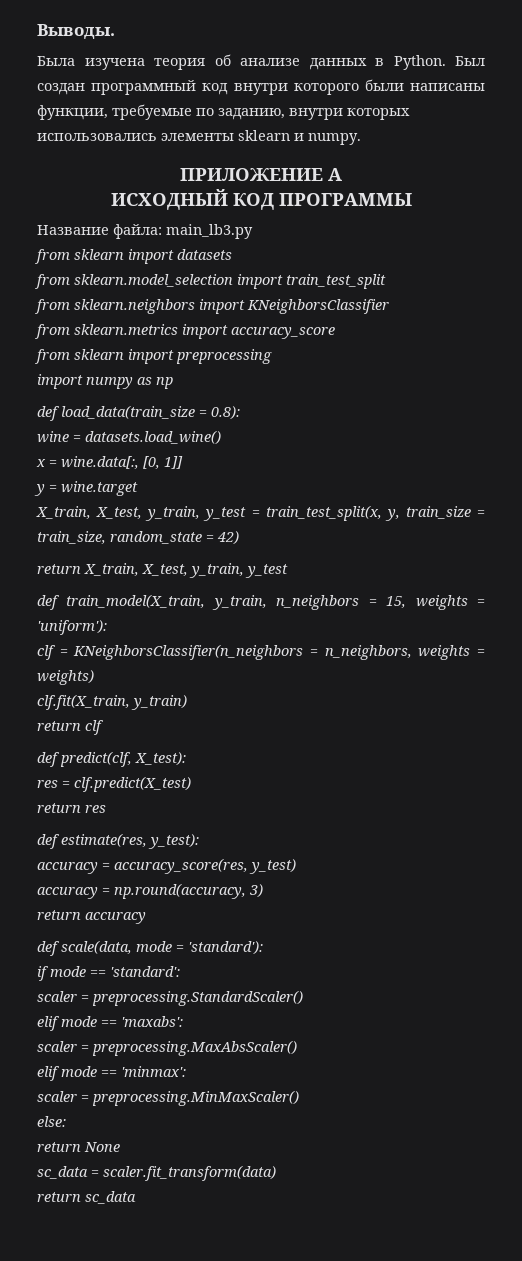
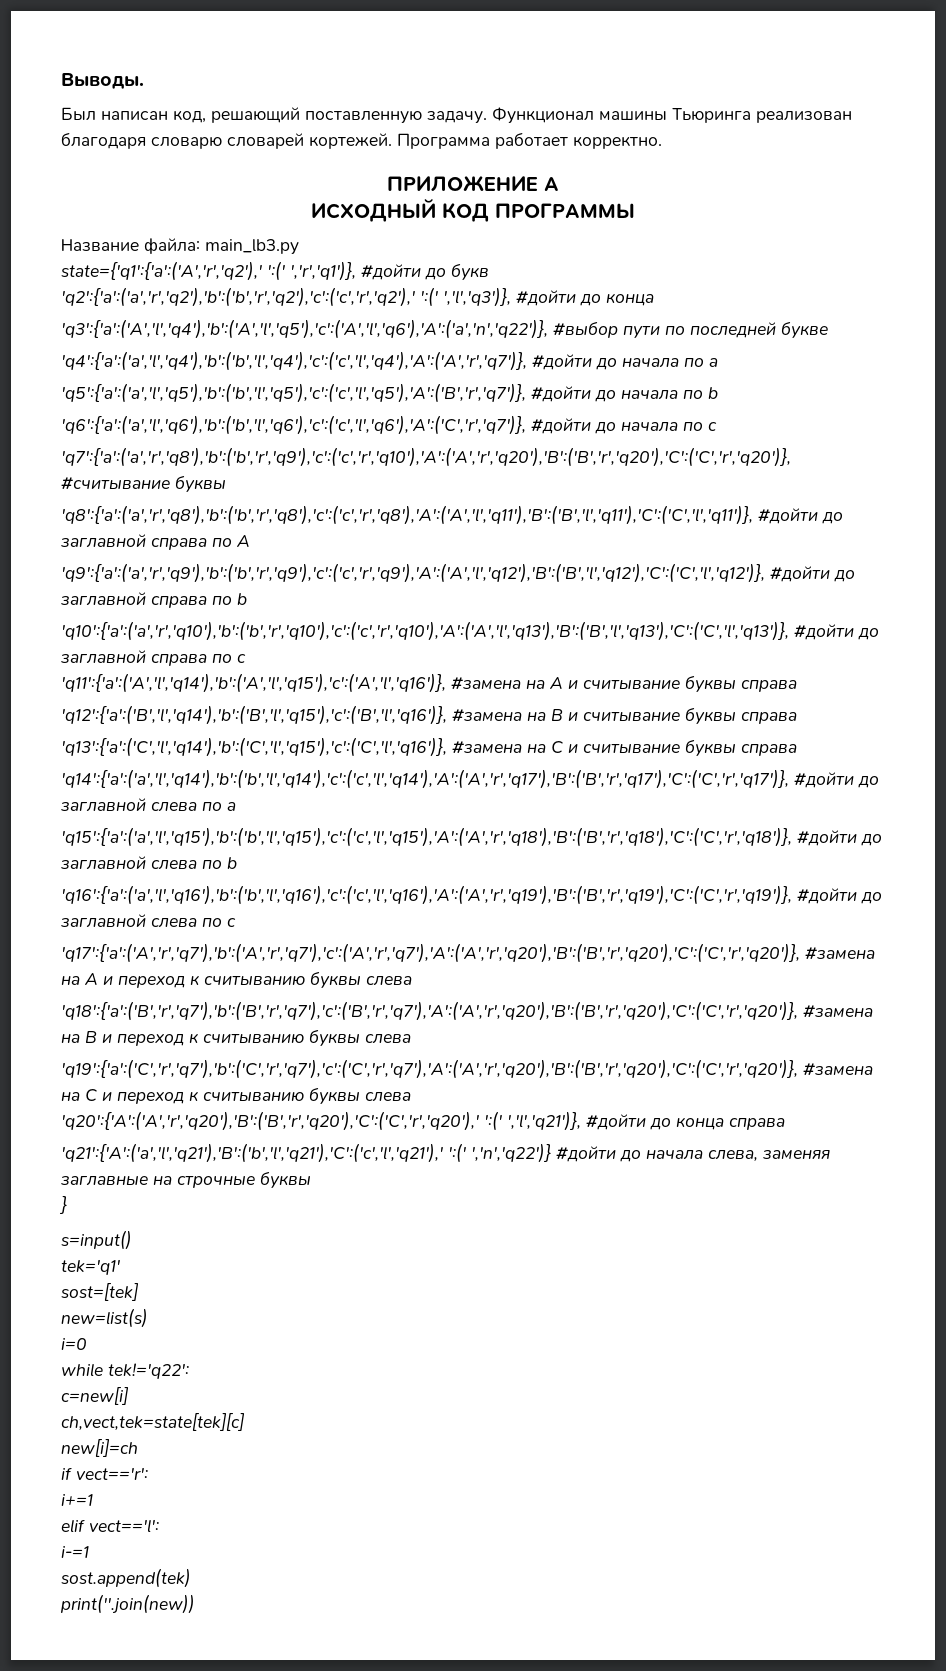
[37,54,485,70] [37,79,485,95] [37,104,410,120] [37,130,361,145] Была изучена теория об анализе данных в Python. Был создан программный код внутри которого были написаны функции, требуемые по заданию, внутри которых использовались элементы sklearn и numpy. -> [61,107,852,124] [61,132,662,149] Был написан код, решающий поставленную задачу. Функционал машины Тьюринга реализован благодаря словарю словарей кортежей. Программа работает корректно.
[34,249,232,264] [34,274,386,289] [34,299,389,314] [34,324,335,339] [34,349,272,364] [37,374,173,389] [37,405,240,421] [37,430,221,444] [36,456,183,469] [34,481,138,496] [36,505,485,521] [37,531,239,544] [37,563,288,578] [37,594,486,610] [37,620,107,635] [37,644,486,660] [37,670,94,685] [37,694,187,710] [37,720,104,735] [37,751,186,767] [37,776,191,792] [37,803,106,813] [37,833,199,849] [37,858,296,874] [37,883,263,899] [37,910,146,924] [37,940,263,956] [37,966,180,981] [37,990,303,1006] [37,1016,183,1031] [37,1040,297,1056] [37,1066,186,1081] [37,1090,299,1106] [37,1116,66,1127] [37,1142,120,1152] [37,1165,276,1181] [37,1191,136,1204] from sklearn import datasets // from sklearn.model_selection import train_test_split // from sklearn.neighbors import KNeighborsClassifier // from sklearn.metrics import accuracy_score // from sklearn import preprocessing // import numpy as np // def load_data(train_size = 0.8): // wine = datasets.load_wine() // x = wine.data[:, [0, 1]] // y = wine.target // X_train, X_test, y_train, y_test = train_test_split(x, y, train_size = train_size, random_state = 42) // return X_train, X_test, y_train, y_test // def train_model(X_train, y_train, n_neighbors = 15, weights = 'uniform'): // clf = KNeighborsClassifier(n_neighbors = n_neighbors, weights = weights) // clf.fit(X_train, y_train) // return clf // def predict(clf, X_test): // res = clf.predict(X_test) // return res // def estimate(res, y_test): // accuracy = accuracy_score(res, y_test) // accuracy = np.round(accuracy, 3) // return accuracy // def scale(data, mode = 'standard'): // if mode == 'standard': // scaler = preprocessing.StandardScaler() // elif mode == 'maxabs': // scaler = preprocessing.MaxAbsScaler() // elif mode == 'minmax': // scaler = preprocessing.MinMaxScaler() // else: // return None // sc_data = scaler.fit_transform(data) // return sc_data -> [61,261,489,281] [61,287,654,307] [61,319,828,339] [61,351,718,371] [61,383,718,403] [61,415,717,435] [61,447,791,467] [61,475,226,493] [61,505,843,525] [60,534,250,550] [61,563,855,583] [60,592,247,608] [61,621,879,641] [60,650,246,666] [61,673,797,693] [61,705,797,725] [61,737,797,757] [61,769,879,789] [60,798,236,812] [61,827,882,847] [60,856,237,870] [61,885,882,905] [60,914,236,928] [61,943,875,963] [61,971,412,989] [61,1001,873,1021] [61,1029,411,1047] [61,1059,873,1079] [61,1087,411,1105] [61,1111,785,1131] [61,1143,830,1163] [60,1171,311,1189] [59,1196,67,1214] [61,1230,132,1250] [61,1259,120,1275] [61,1283,139,1301] [61,1308,148,1328] [61,1338,87,1350] [61,1363,189,1379] [61,1387,129,1405] [61,1413,245,1431] [61,1439,138,1457] [61,1467,148,1480] [61,1494,93,1506] [61,1519,159,1533] [61,1546,89,1558] [61,1568,191,1588] [60,1594,195,1614] state={'q1':{'a':('A','r','q2'),' ':(' ','r','q1')}, #дойти до букв // 'q2':{'a':('a','r','q2'),'b':('b','r','q2'),'c':('c','r','q2'),' ':(' ','l','q3')}, #дойти до конца // 'q3':{'a':('A','l','q4'),'b':('A','l','q5'),'c':('A','l','q6'),'A':('a','n','q22')}, #выбор пути по последней букве // 'q4':{'a':('a','l','q4'),'b':('b','l','q4'),'c':('c','l','q4'),'A':('A','r','q7')}, #дойти до начала по a // 'q5':{'a':('a','l','q5'),'b':('b','l','q5'),'c':('c','l','q5'),'A':('B','r','q7')}, #дойти до начала по b // 'q6':{'a':('a','l','q6'),'b':('b','l','q6'),'c':('c','l','q6'),'A':('C','r','q7')}, #дойти до начала по c // 'q7':{'a':('a','r','q8'),'b':('b','r','q9'),'c':('c','r','q10'),'A':('A','r','q20'),'B':('B','r','q20'),'C':('C','r','q20')}, #считывание буквы // 'q8':{'a':('a','r','q8'),'b':('b','r','q8'),'c':('c','r','q8'),'A':('A','l','q11'),'B':('B','l','q11'),'C':('C','l','q11')}, #дойти до заглавной справа по А // 'q9':{'a':('a','r','q9'),'b':('b','r','q9'),'c':('c','r','q9'),'A':('A','l','q12'),'B':('B','l','q12'),'C':('C','l','q12')}, #дойти до заглавной справа по b // 'q10':{'a':('a','r','q10'),'b':('b','r','q10'),'c':('c','r','q10'),'A':('A','l','q13'),'B':('B','l','q13'),'C':('C','l','q13')}, #дойти до заглавной справа по c // 'q11':{'a':('A','l','q14'),'b':('A','l','q15'),'c':('A','l','q16')}, #замена на A и считывание буквы справа // 'q12':{'a':('B','l','q14'),'b':('B','l','q15'),'c':('B','l','q16')}, #замена на B и считывание буквы справа // 'q13':{'a':('C','l','q14'),'b':('C','l','q15'),'c':('C','l','q16')}, #замена на C и считывание буквы справа // 'q14':{'a':('a','l','q14'),'b':('b','l','q14'),'c':('c','l','q14'),'A':('A','r','q17'),'B':('B','r','q17'),'C':('C','r','q17')}, #дойти до заглавной слева по a // 'q15':{'a':('a','l','q15'),'b':('b','l','q15'),'c':('c','l','q15'),'A':('A','r','q18'),'B':('B','r','q18'),'C':('C','r','q18')}, #дойти до заглавной слева по b // 'q16':{'a':('a','l','q16'),'b':('b','l','q16'),'c':('c','l','q16'),'A':('A','r','q19'),'B':('B','r','q19'),'C':('C','r','q19')}, #дойти до заглавной слева по c // 'q17':{'a':('A','r','q7'),'b':('A','r','q7'),'c':('A','r','q7'),'A':('A','r','q20'),'B':('B','r','q20'),'C':('C','r','q20')}, #замена на A и переход к считыванию буквы слева // 'q18':{'a':('B','r','q7'),'b':('B','r','q7'),'c':('B','r','q7'),'A':('A','r','q20'),'B':('B','r','q20'),'C':('C','r','q20')}, #замена на B и переход к считыванию буквы слева // 'q19':{'a':('C','r','q7'),'b':('C','r','q7'),'c':('C','r','q7'),'A':('A','r','q20'),'B':('B','r','q20'),'C':('C','r','q20')}, #замена на C и переход к считыванию буквы слева // 'q20':{'A':('A','r','q20'),'B':('B','r','q20'),'C':('C','r','q20'),' ':(' ','l','q21')}, #дойти до конца справа // 'q21':{'A':('a','l','q21'),'B':('b','l','q21'),'C':('c','l','q21'),' ':(' ','n','q22')} #дойти до начала слева, заменяя заглавные на строчные буквы // } // s=input() // tek='q1' // sost=[tek] // new=list(s) // i=0 // while tek!='q22': // c=new[i] // ch,vect,tek=state[tek][c] // new[i]=ch // if vect=='r': // i+=1 // elif vect=='l': // i-=1 // sost.append(tek) // print(''.join(new))

